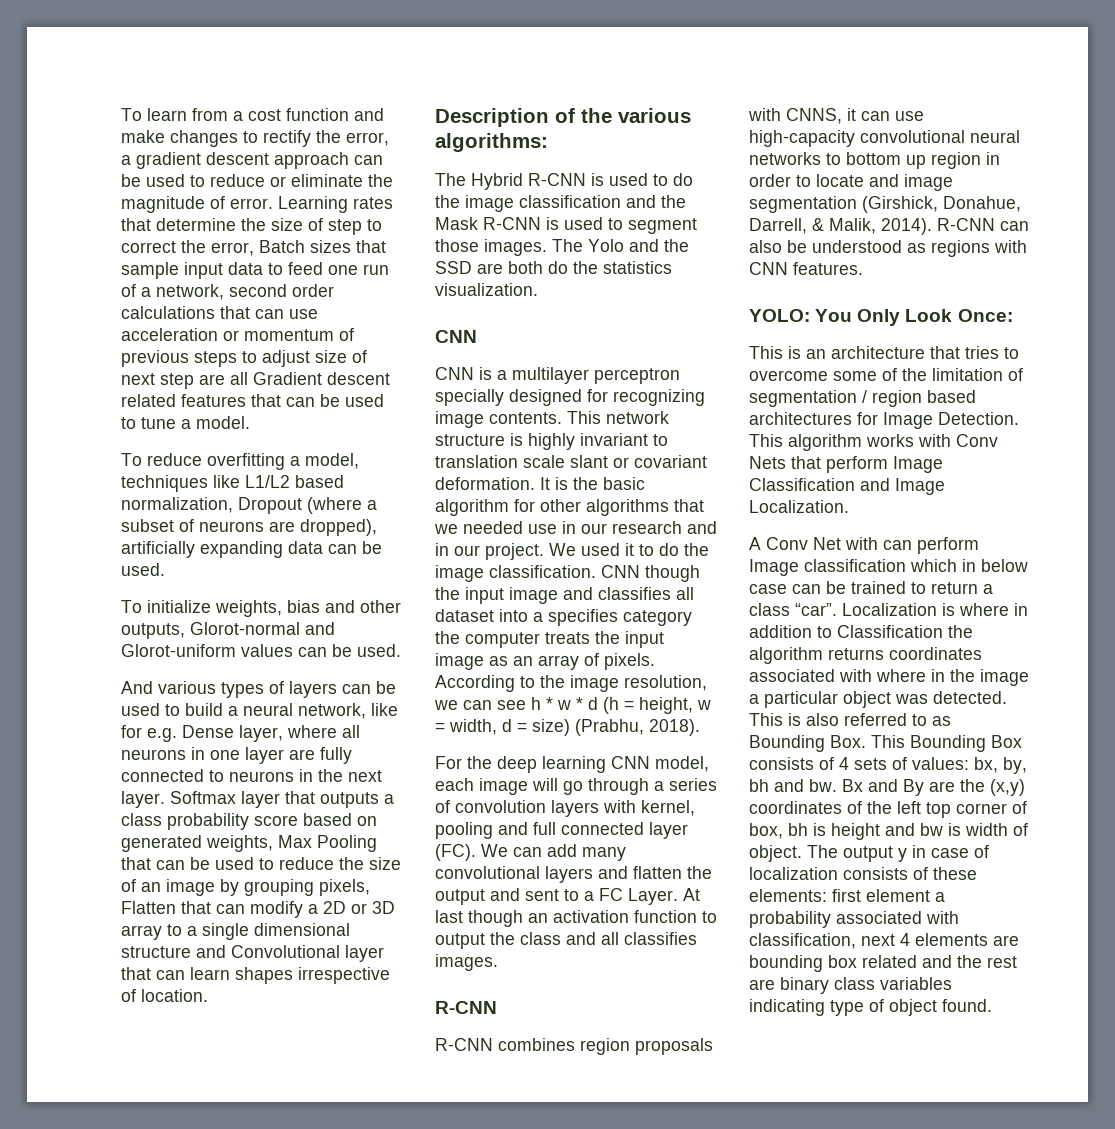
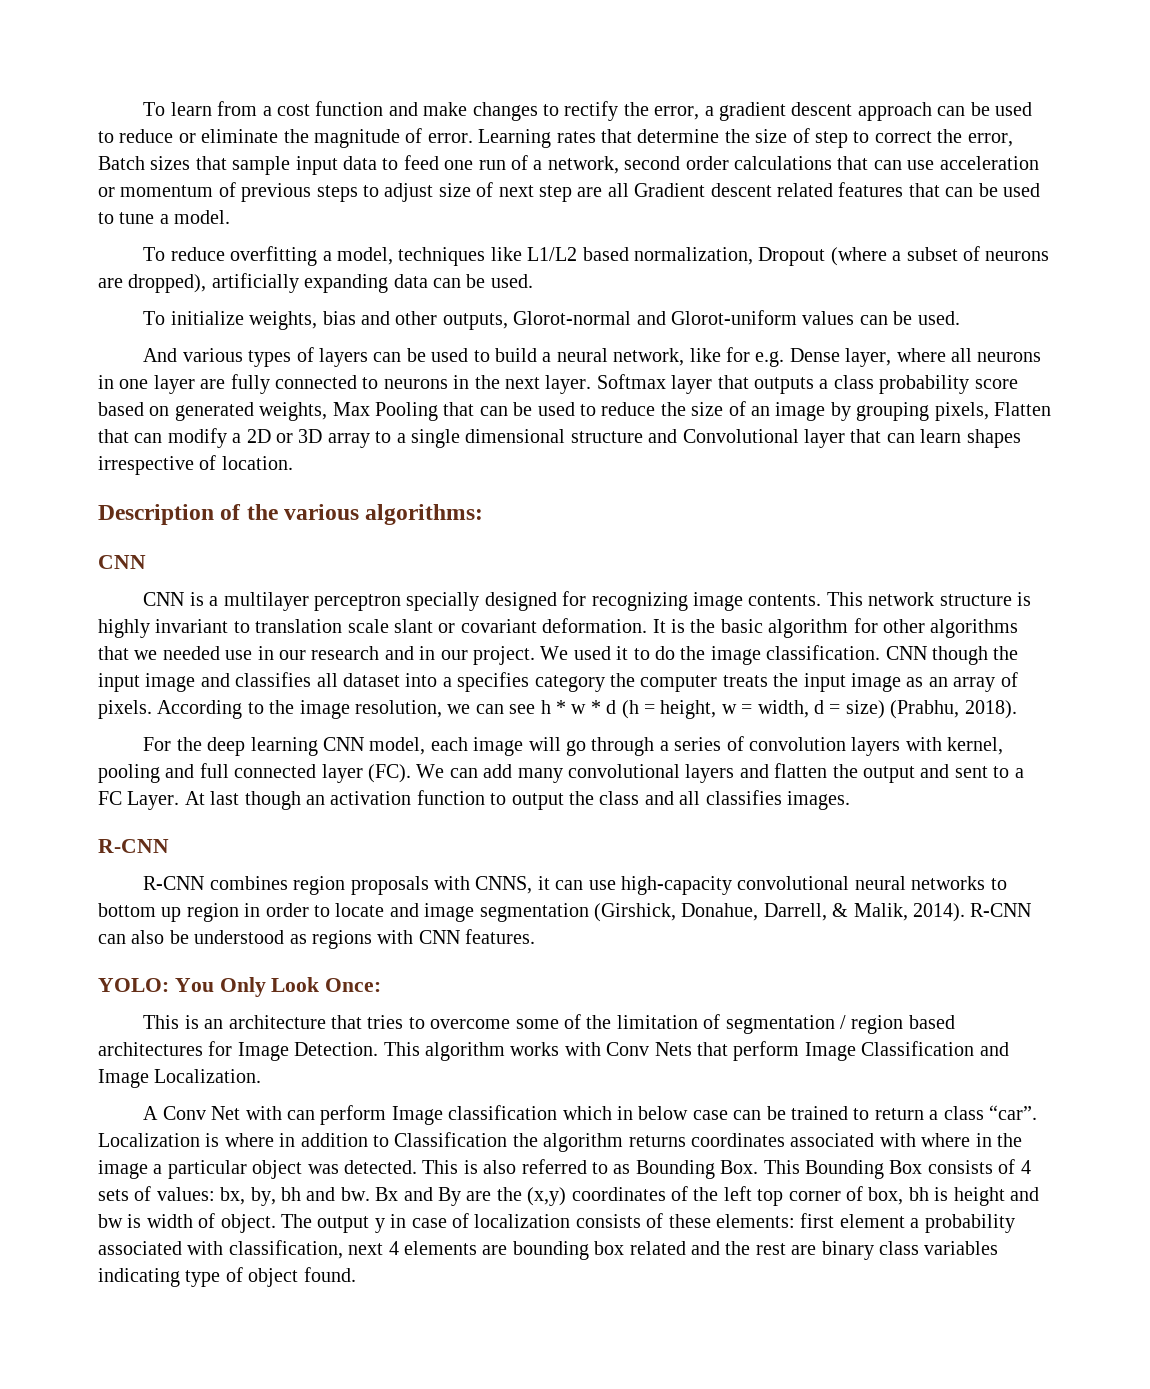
[435,173,693,190] [435,195,686,212] [435,217,697,234] [435,239,689,256] [435,261,672,274] [435,283,538,296] // The Hybrid R-CNN is used to do the image classification and the Mask R-CNN is used to segment those images. The Yolo and the SSD are both do the statistics visualization. -> (484, 514) none

